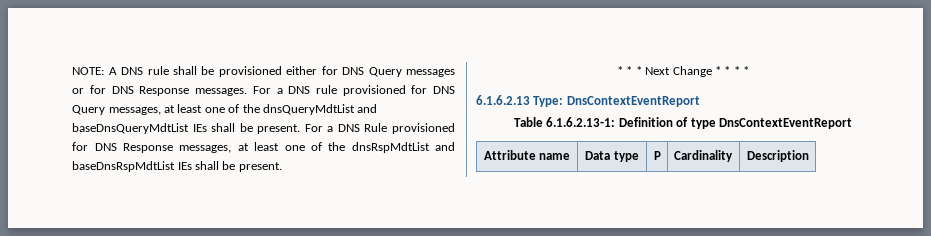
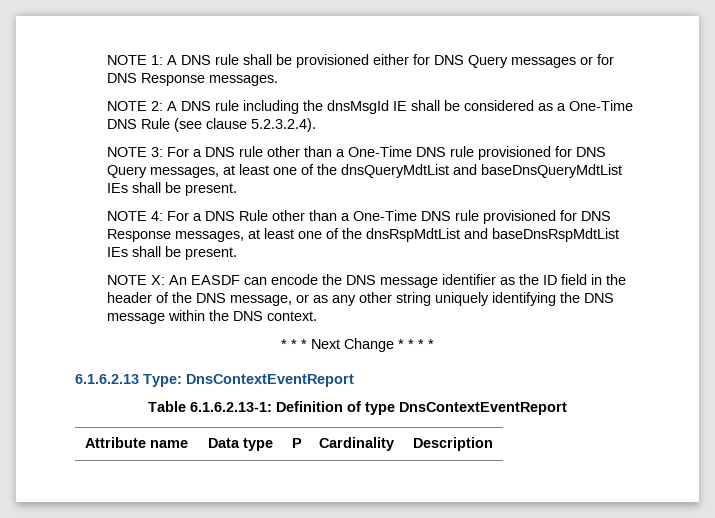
[72,67,105,75] NOTE: -> [107,55,164,65] NOTE 1:
[252,86,283,94] For a -> [107,100,634,114] [107,118,317,132] [107,146,413,157] // NOTE 2: A DNS rule including the dnsMsgId IE shall be considered as a One-Time DNS Rule (see clause 5.2.3.2.4). // NOTE 3: For a DNS rule other than a One-Time
(301, 129) none -> [107,211,164,221] // NOTE 4:
(388, 127) none -> [272,210,480,221] other than a One-Time DNS rule
(282, 167) none -> [107,274,627,288] [107,292,615,306] [107,310,318,324] // NOTE X: An EASDF can encode the DNS message identifier as the ID field in the header of the DNS message, or as any other string uniquely identifying the DNS message within the DNS context.

